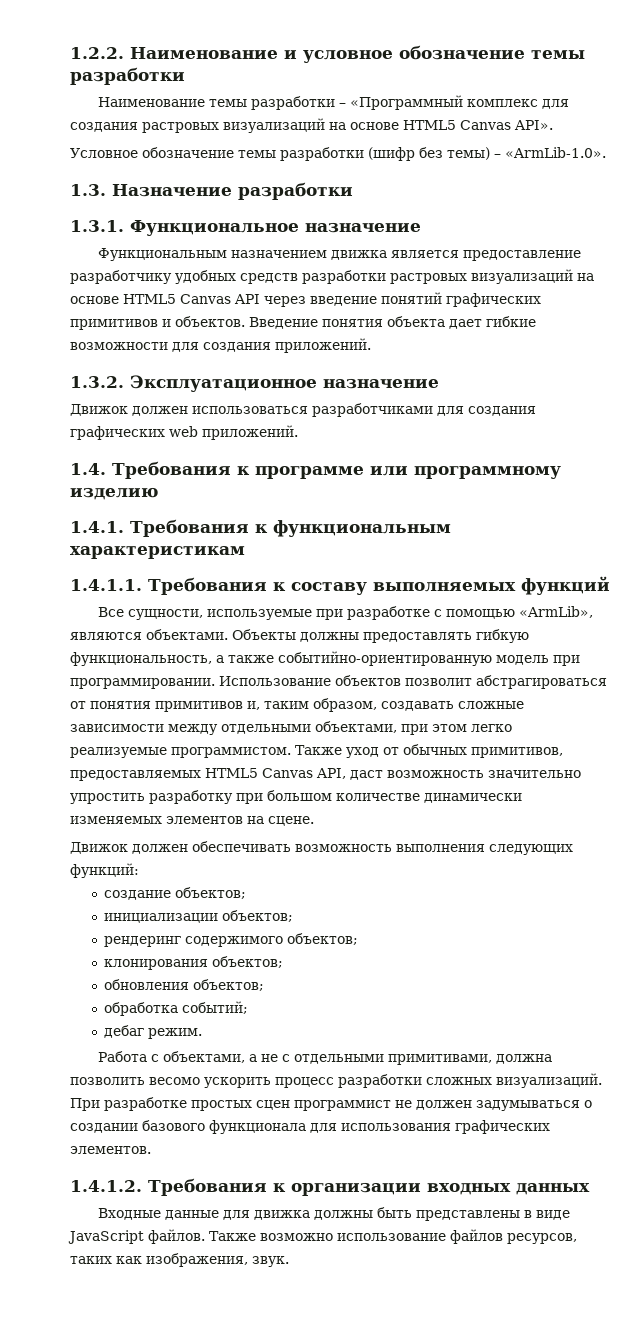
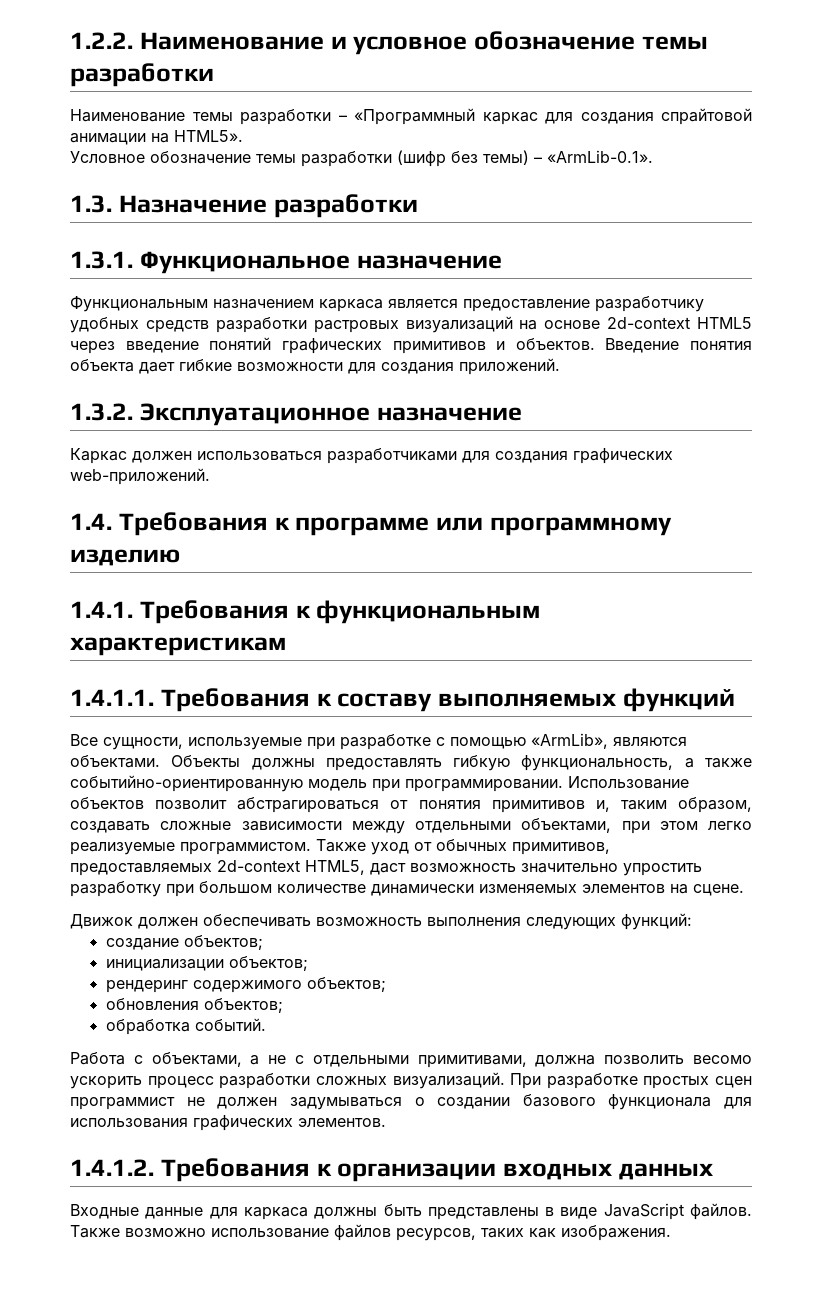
[466,99,569,109] [70,118,553,133] комплекс для создания растровых визуализаций на основе HTML5 Canvas API». -> [482,108,752,125] [70,130,243,145] каркас для создания спрайтовой анимации на HTML5».
[505,147,606,158] «ArmLib-1.0». -> [547,150,653,163] «ArmLib-0.1».
[330,250,387,260] движка -> [319,299,383,312] каркаса
[123,294,260,304] HTML5 Canvas API -> [607,317,752,329] 2d-context HTML5
[70,404,128,416] Движок -> [70,448,127,464] Каркас
[169,425,298,440] web приложений. -> [70,468,210,485] web-приложений.
[205,768,346,779] HTML5 Canvas API, -> [217,860,365,875] 2d-context HTML5,
[103,956,283,970] // клонирования объектов; -> (386, 984) none
[181,1001,248,1014] [103,1025,202,1039] событий; // дебаг режим. -> [194,1018,266,1031] событий.
[253,1210,310,1220] движка -> [243,1207,308,1220] каркаса
[146,1253,289,1267] изображения, звук. -> [561,1225,671,1241] изображения.

